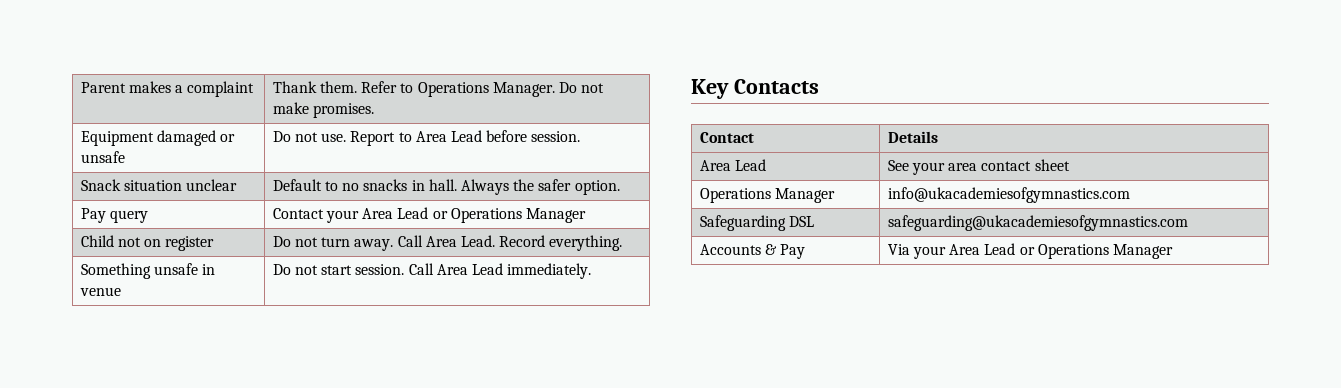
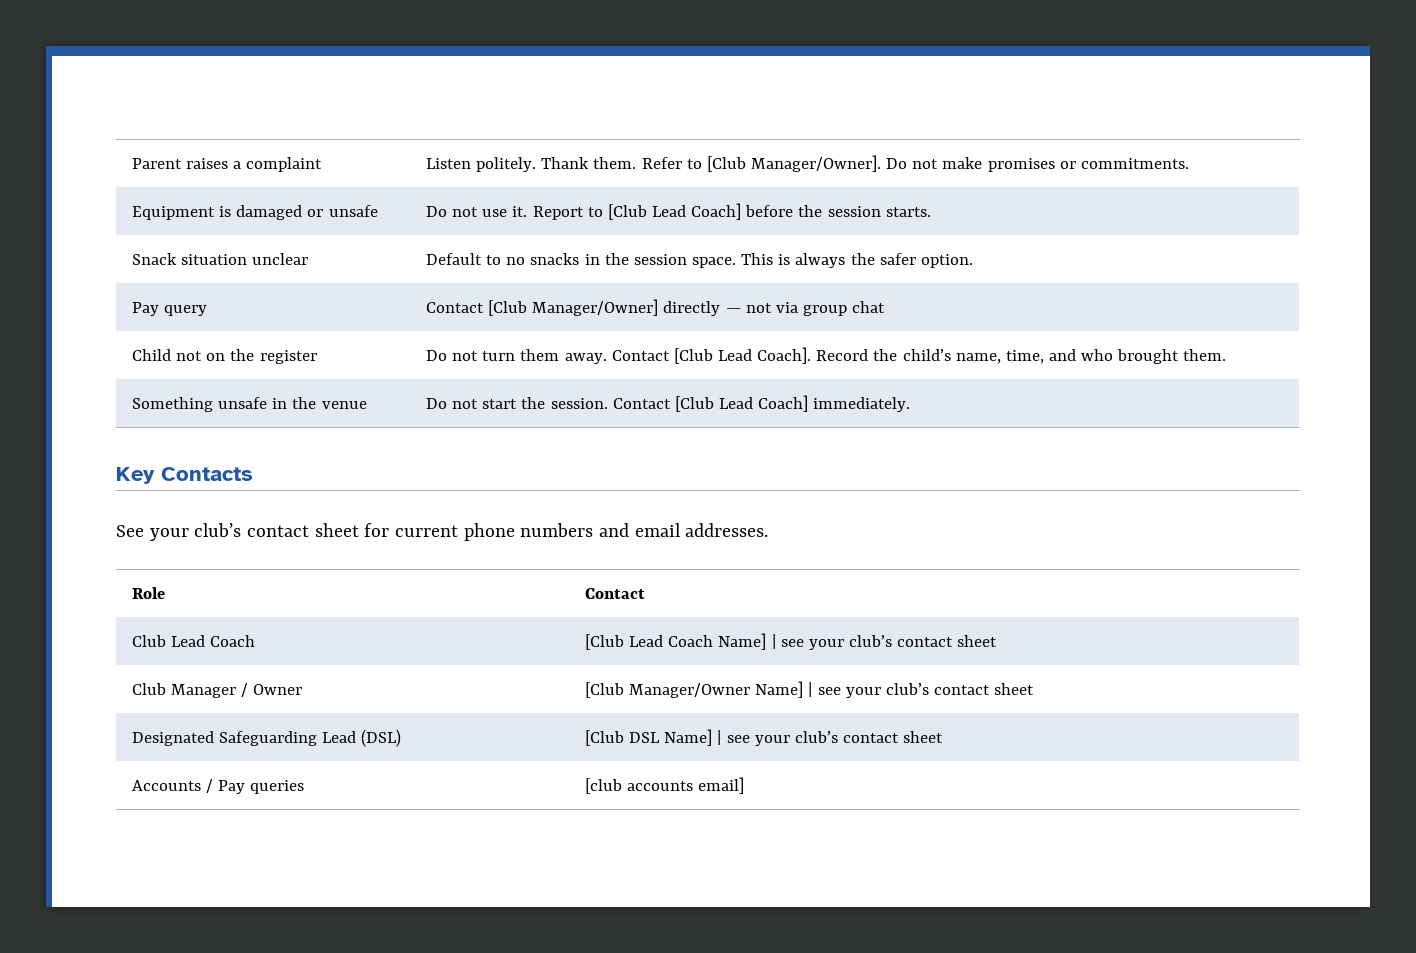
[129,81,172,93] makes -> [186,158,229,169] raises
(255, 89) none -> [426,157,537,172] Listen politely.
[417,82,555,97] Operations Manager. -> [706,155,881,172] [Club Manager/Owner].
[313,103,375,118] promises. -> [987,158,1189,172] promises or commitments.
(154, 138) none -> [219,206,232,217] is
[321,130,581,146] use. Report to Area Lead before session. -> [482,203,931,220] use it. Report to [Club Lead Coach] before the session starts.
[428,179,510,195] hall. Always -> [604,253,846,268] the session space. This is always
[326,207,587,223] your Area Lead or Operations Manager -> [488,299,886,316] [Club Manager/Owner] directly — not via group chat
(162, 243) none -> [230,349,255,361] the
[354,235,623,251] away. Call Area Lead. Record everything. -> [520,347,1227,364] them away. Contact [Club Lead Coach]. Record the child’s name, time, and who brought them.
(216, 269) none -> [292,397,317,409] the
[355,263,592,279] [691,79,819,99] [699,132,754,143] [887,131,938,143] [699,159,767,171] [887,159,1070,175] [699,188,836,203] [887,187,1130,203] [699,215,815,231] [887,215,1188,231] session. Call Area Lead immediately. // Key Contacts // Contact | Details // Area Lead | See your area contact sheet // Operations Manager | info@ukacademiesofgymnastics.com // Safeguarding DSL | safeguarding@ukacademiesofgymnastics.com -> [521,395,911,412] [116,467,253,484] [116,523,769,541] [132,587,166,599] [585,588,646,599] [132,635,256,647] [585,633,998,650] [132,683,303,698] [585,681,1035,698] [132,729,402,747] [585,729,944,746] the session. Contact [Club Lead Coach] immediately. // Key Contacts // See your club’s contact sheet for current phone numbers and email addresses. // Role | Contact // Club Lead Coach | [Club Lead Coach Name] | see your club’s contact sheet // Club Manager / Owner | [Club Manager/Owner Name] | see your club’s contact sheet // Designated Safeguarding Lead (DSL) | [Club DSL Name] | see your club’s contact sheet
[765,244,806,259] [887,243,1174,259] & Pay | Via your Area Lead or Operations Manager -> [206,779,305,794] [585,777,745,794] / Pay queries | [club accounts email]

